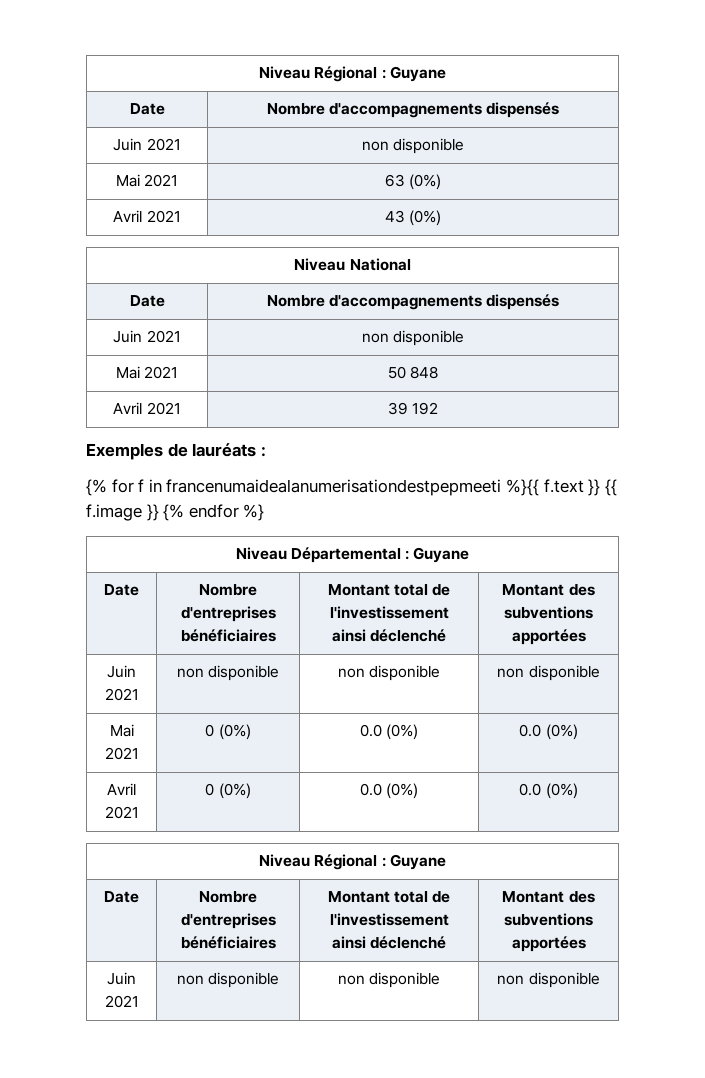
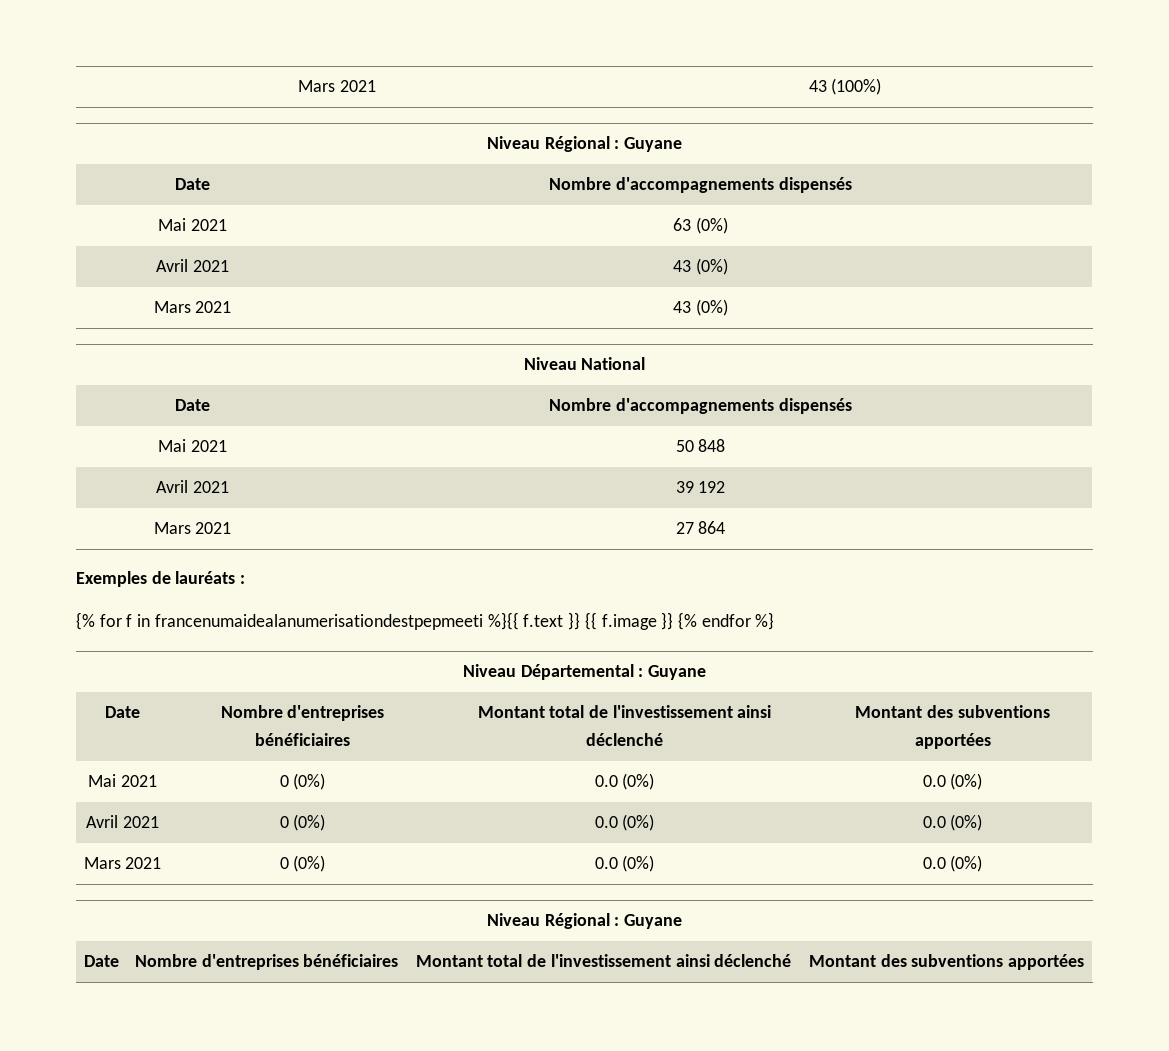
(259, 72) none -> [298,80,376,92] [808,78,882,95] Mars 2021 | 43 (100%) //
[113,138,181,151] [361,138,465,154] // Juin 2021 | non disponible -> (852, 185) none
(442, 218) none -> [153,301,232,313] [673,299,728,316] // Mars 2021 | 43 (0%)
[113,330,181,343] [361,330,465,346] // Juin 2021 | non disponible -> (852, 406) none
(439, 408) none -> [153,522,232,534] [675,521,726,534] // Mars 2021 | 27 864
[107,665,136,678] [104,688,139,701] [176,665,280,681] [337,665,441,681] [497,665,600,681] // Juin 2021 | non disponible | non disponible | non disponible -> (991, 741) none
(578, 791) none -> [83,857,162,869] [279,855,326,872] [594,855,655,872] [922,855,983,872] // Mars 2021 | 0 (0%) | 0.0 (0%) | 0.0 (0%)
[107,972,136,985] [104,995,139,1008] [176,972,280,988] [337,972,441,988] [497,972,600,988] // Juin 2021 | non disponible | non disponible | non disponible -> (1085, 962) none

